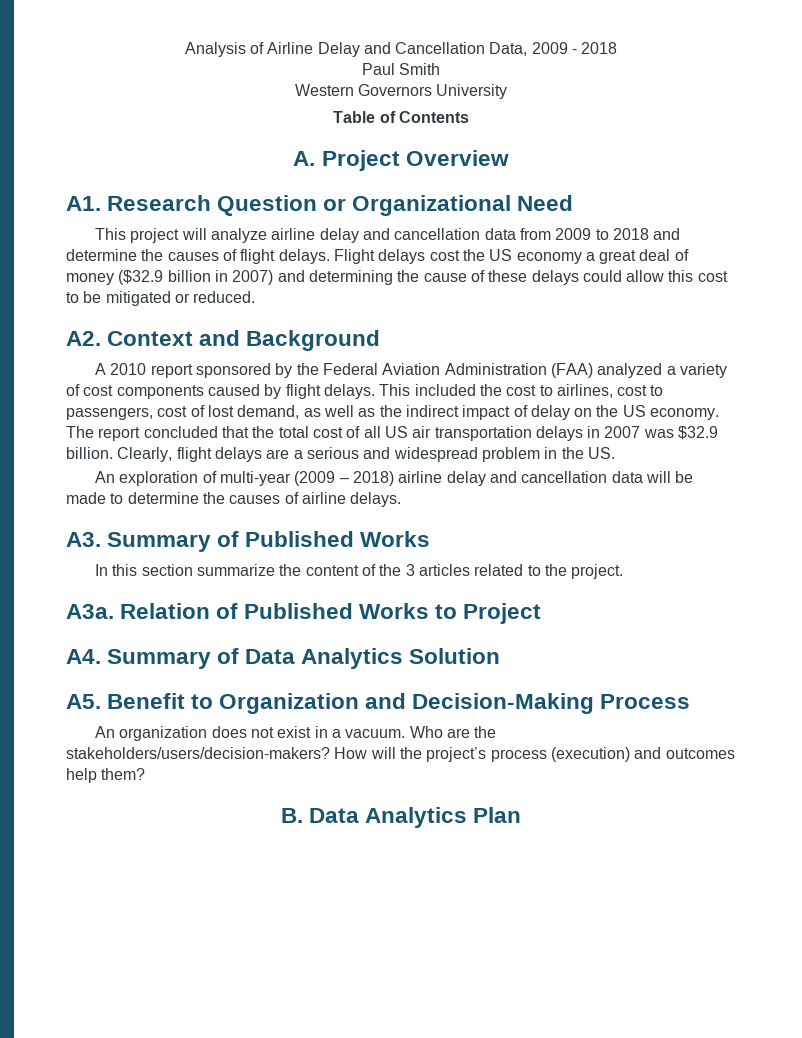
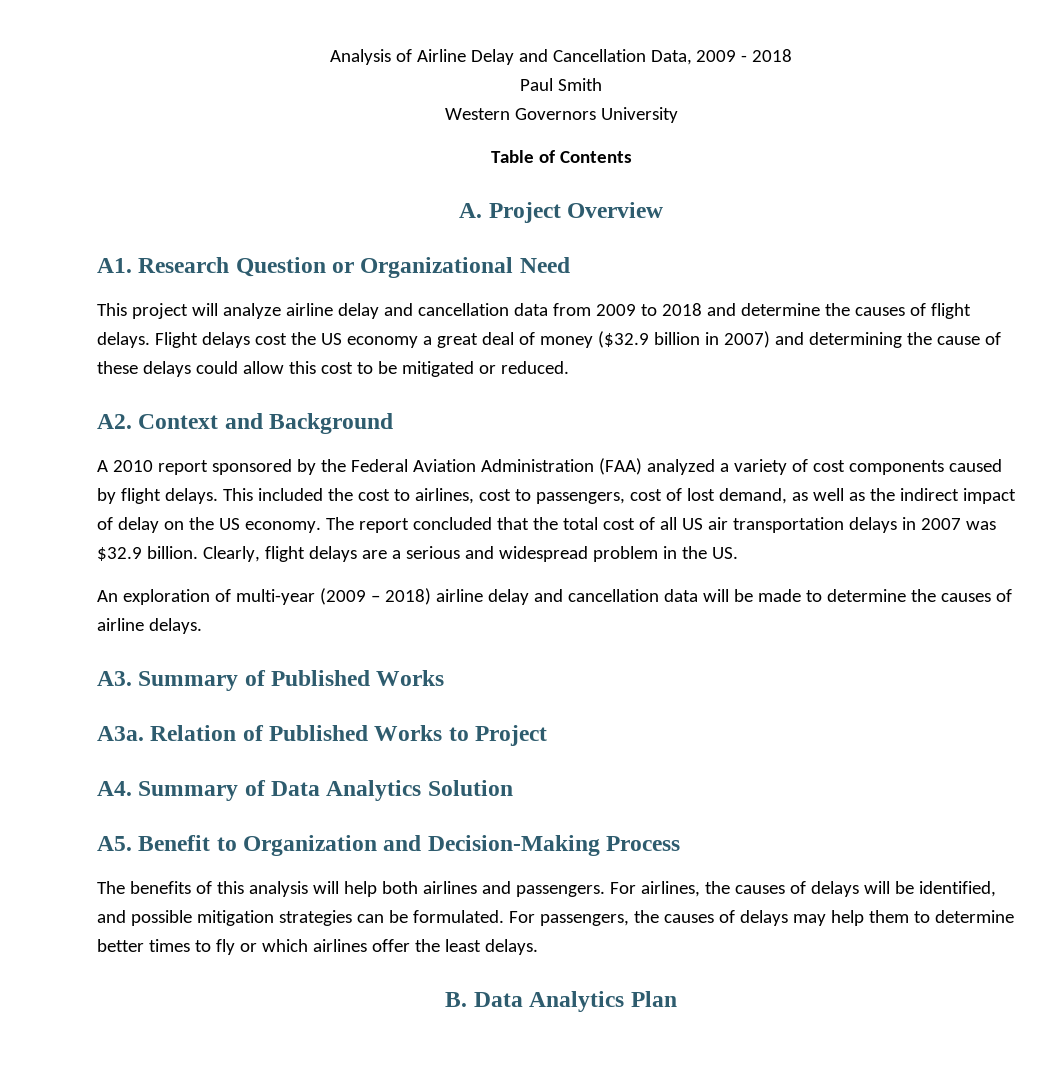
[95,564,624,579] // In this section summarize the content of the 3 articles related to the project. -> (445, 678) none
[95,726,497,741] [66,747,735,762] [66,768,146,783] An organization does not exist in a vacuum. Who are the stakeholders/users/decision-makers? How will the project’s process (execution) and outcomes help them? -> [97,881,996,897] [97,910,1014,926] [97,939,538,955] The benefits of this analysis will help both airlines and passengers. For airlines, the causes of delays will be identified, and possible mitigation strategies can be formulated. For passengers, the causes of delays may help them to determine better times to fly or which airlines offer the least delays.

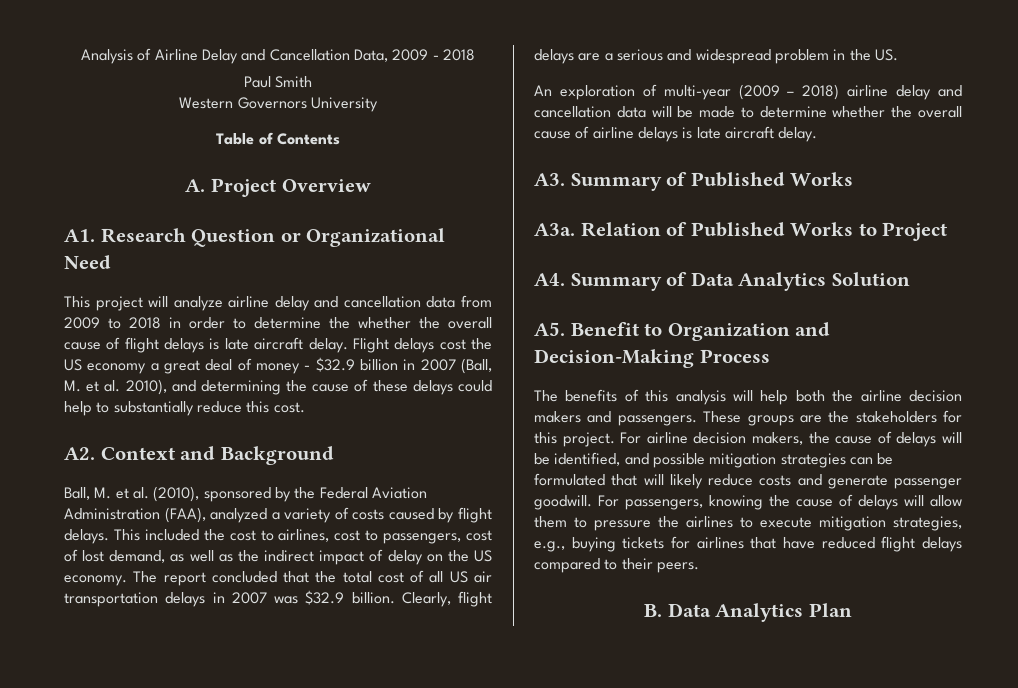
[706,303,971,319] [97,332,150,348] and determine the causes of flight delays. -> [169,317,492,329] [64,337,348,353] in order to determine the whether the overall cause of flight delays is late aircraft delay.
[597,331,770,348] ($32.9 billion in 2007) -> [304,357,492,374] [64,379,167,395] - $32.9 billion in 2007 (Ball, M. et al. 2010),
[242,361,569,377] allow this cost to be mitigated or reduced. -> [64,401,305,416] help to substantially reduce this cost.
[97,460,208,475] A 2010 report -> [64,486,200,502] Ball, M. et al. (2010),
[598,458,642,475] (FAA) -> [164,507,206,523] (FAA),
[812,460,944,475] cost components -> [352,509,385,520] costs
[910,589,1012,602] [97,618,202,634] the causes of airline delays. -> [832,106,962,118] [534,126,818,142] whether the overall cause of airline delays is late aircraft delay.
[422,881,785,897] airlines and passengers. For airlines, the causes -> [832,390,962,402] [534,410,962,426] [534,432,873,447] the airline decision makers and passengers. These groups are the stakeholders for this project. For airline decision makers, the cause
[412,910,1014,926] [97,939,538,955] formulated. For passengers, the causes of delays may help them to determine better times to fly or which airlines offer the least delays. -> [534,473,962,489] [534,494,962,510] [534,516,962,531] [534,536,962,552] [534,558,699,573] formulated that will likely reduce costs and generate passenger goodwill. For passengers, knowing the cause of delays will allow them to pressure the airlines to execute mitigation strategies, e.g., buying tickets for airlines that have reduced flight delays compared to their peers.

